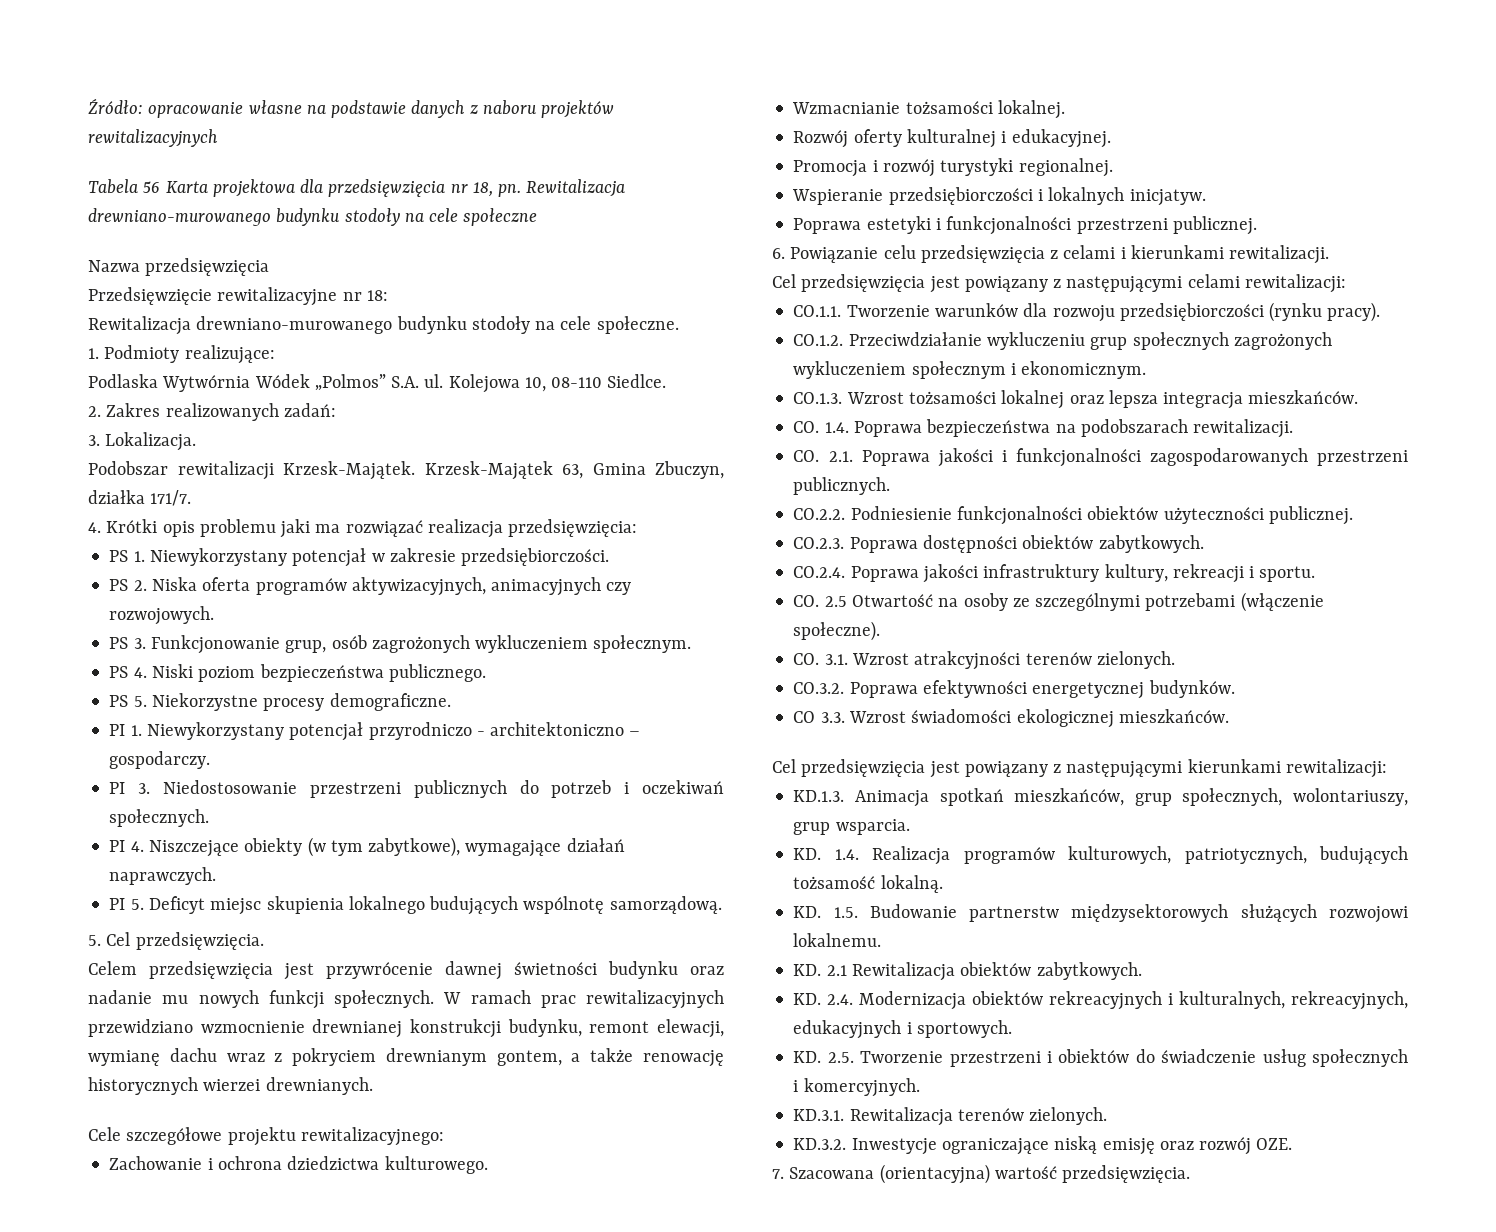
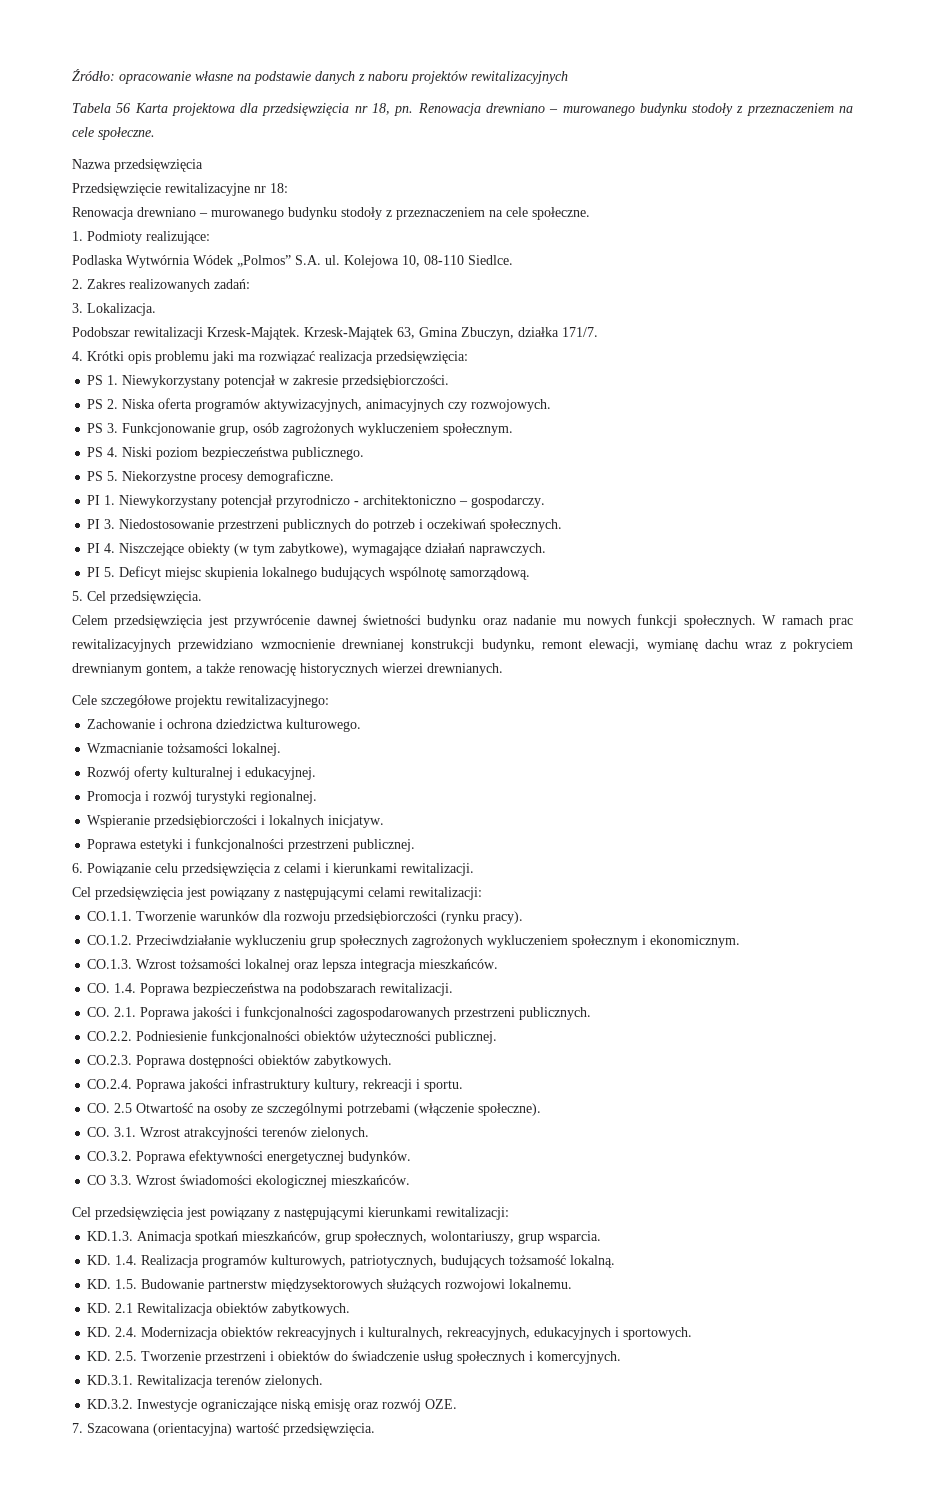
[526,179,626,197] [88,208,538,226] Rewitalizacja drewniano-murowanego budynku stodoły na cele społeczne -> [417,103,853,116] [72,127,155,140] Renowacja drewniano – murowanego budynku stodoły z przeznaczeniem na cele społeczne.
[88,316,530,335] Rewitalizacja drewniano-murowanego budynku stodoły -> [72,207,485,220] Renowacja drewniano – murowanego budynku stodoły z przeznaczeniem

